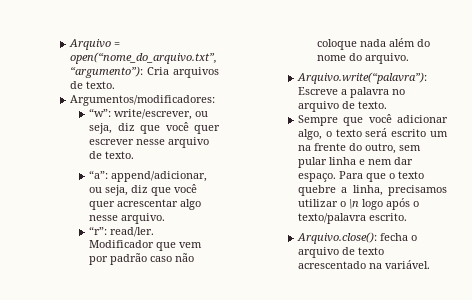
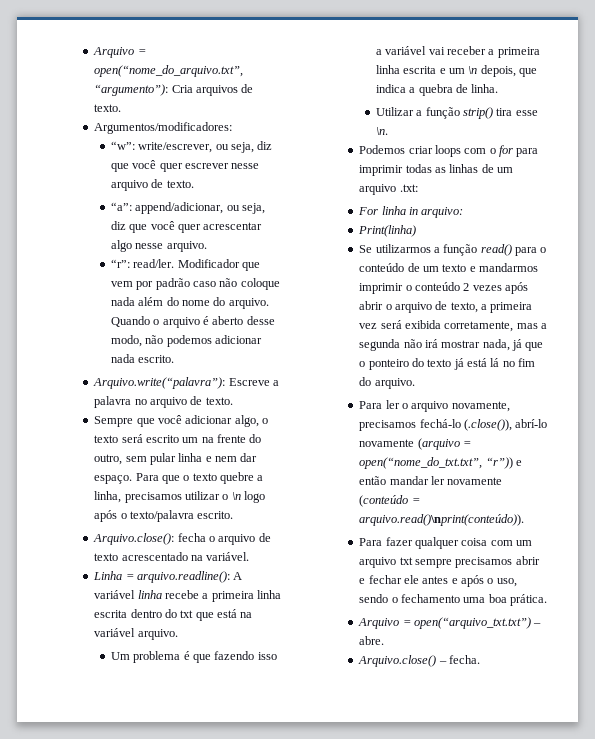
(409, 58) none -> [110,316,275,328] [110,335,263,347] [110,354,175,363] Quando o arquivo é aberto desse modo, não podemos adicionar nada escrito.
(431, 264) none -> [93,571,243,583] [94,590,282,602] [94,609,253,621] [94,628,178,640] [110,651,277,663] [375,46,540,58] [375,65,538,77] [375,84,499,96] [375,107,538,119] [375,127,388,135] [359,145,539,157] [359,164,514,176] [359,184,418,195] [358,206,464,218] [358,225,417,237] [359,244,547,256] [359,263,539,272] [359,282,529,294] [359,301,533,313] [359,320,548,332] [359,339,544,351] [359,358,536,370] [359,377,415,389] [359,400,510,412] [359,419,548,431] [359,438,471,450] [359,457,522,469] [359,476,503,485] [359,495,420,507] [359,514,525,526] [359,537,533,549] [359,556,540,568] [359,575,517,587] [359,594,548,606] [358,617,542,629] [359,636,385,645] [358,655,480,667] // Linha = arquivo.readline(): A variável linha recebe a primeira linha escrita dentro do txt que está na variável arquivo. // Um problema é que fazendo isso a variável vai receber a primeira linha escrita e um \n depois, que indica a quebra de linha. // Utilizar a função strip() tira esse \n. // Podemos criar loops com o for para imprimir todas as linhas de um arquivo .txt: // For linha in arquivo: // Print(linha) // Se utilizarmos a função read() para o conteúdo de um texto e mandarmos imprimir o conteúdo 2 vezes após abrir o arquivo de texto, a primeira vez será exibida corretamente, mas a segunda não irá mostrar nada, já que o ponteiro do texto já está lá no fim do arquivo. // Para ler o arquivo novamente, precisamos fechá-lo (.close()), abrí-lo novamente (arquivo = open(“nome_do_txt.txt”, “r”)) e então mandar ler novamente (conteúdo = arquivo.read()\nprint(conteúdo)). // Para fazer qualquer coisa com um arquivo txt sempre precisamos abrir e fechar ele antes e após o uso, sendo o fechamento uma boa prática. // Arquivo = open(“arquivo_txt.txt”) – abre. // Arquivo.close() – fecha.

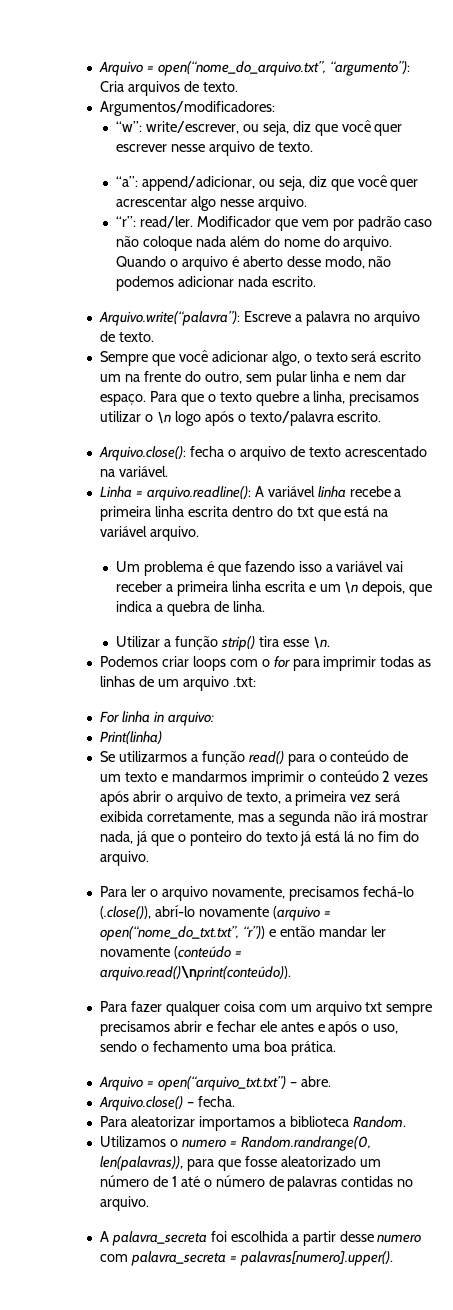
(480, 659) none -> [100,1116,406,1131] [100,1136,371,1151] [100,1156,381,1171] [100,1175,414,1191] [100,1196,150,1211] [100,1231,422,1246] [100,1251,393,1266] // Para aleatorizar importamos a biblioteca Random. // Utilizamos o numero = Random.randrange(0, len(palavras)), para que fosse aleatorizado um número de 1 até o número de palavras contidas no arquivo. // A palavra_secreta foi escolhida a partir desse numero com palavra_secreta = palavras[numero].upper().

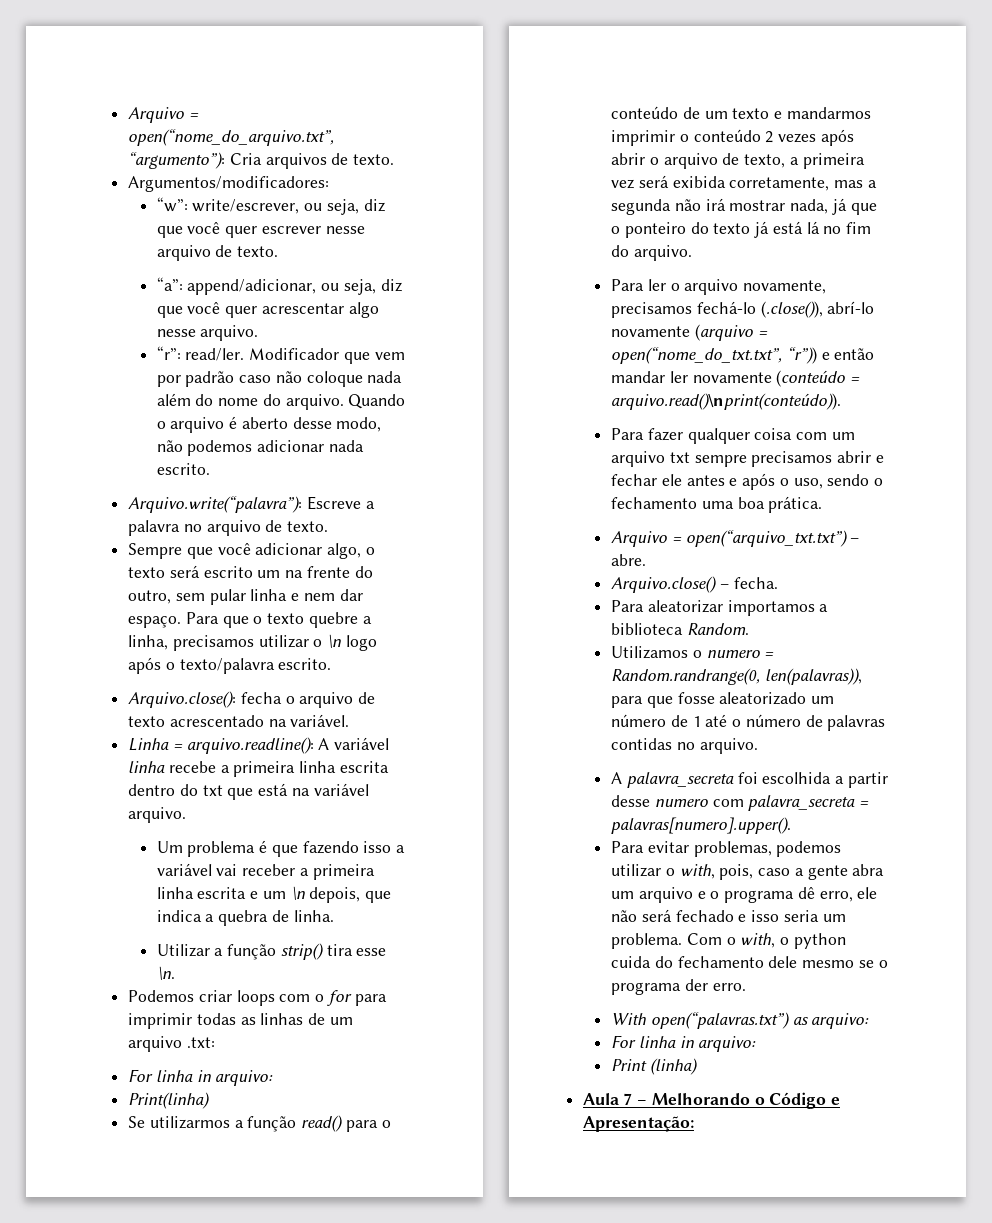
(393, 1258) none -> [611,841,842,857] [611,864,885,880] [611,887,878,903] [611,909,846,922] [611,933,846,949] [611,956,888,968] [611,979,746,995] [611,1012,870,1029] [611,1035,757,1052] [611,1058,698,1075] [582,1092,841,1109] [582,1116,694,1132] // Para evitar problemas, podemos utilizar o with, pois, caso a gente abra um arquivo e o programa dê erro, ele não será fechado e isso seria um problema. Com o with, o python cuida do fechamento dele mesmo se o programa der erro. // With open(“palavras.txt”) as arquivo: // For linha in arquivo: // Print (linha) // Aula 7 – Melhorando o Código e Apresentação:

